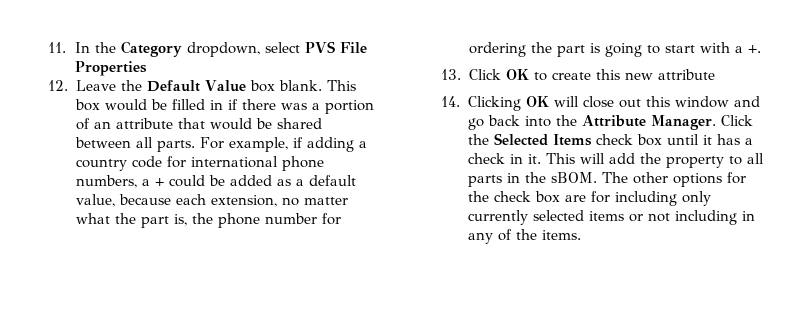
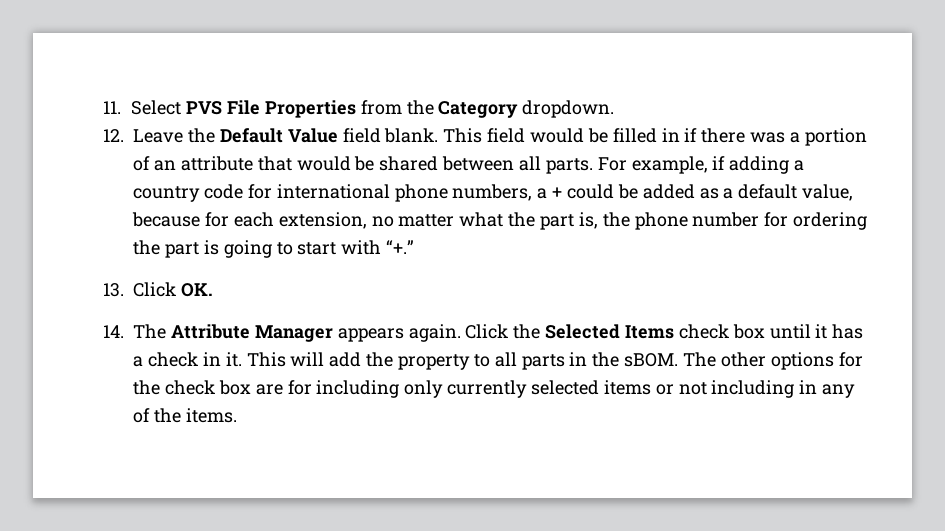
[74,41,300,57] In the Category dropdown, select -> [131,100,182,115] Select
(147, 68) none -> [360,100,615,118] from the Category dropdown.
[249,80,275,92] box -> [342,128,381,143] field
[74,99,100,111] box -> [487,128,526,143] field
(171, 199) none -> [205,212,230,227] for
[734,45,761,53] a +. -> [386,240,415,254] “+.”
[505,69,715,81] [441,96,760,111] [467,115,716,130] OK to create this new attribute // 14. Clicking OK will close out this window and go back into the Attribute Manager. -> [181,283,214,297] [103,324,461,342] OK. // 14. The Attribute Manager appears again.

